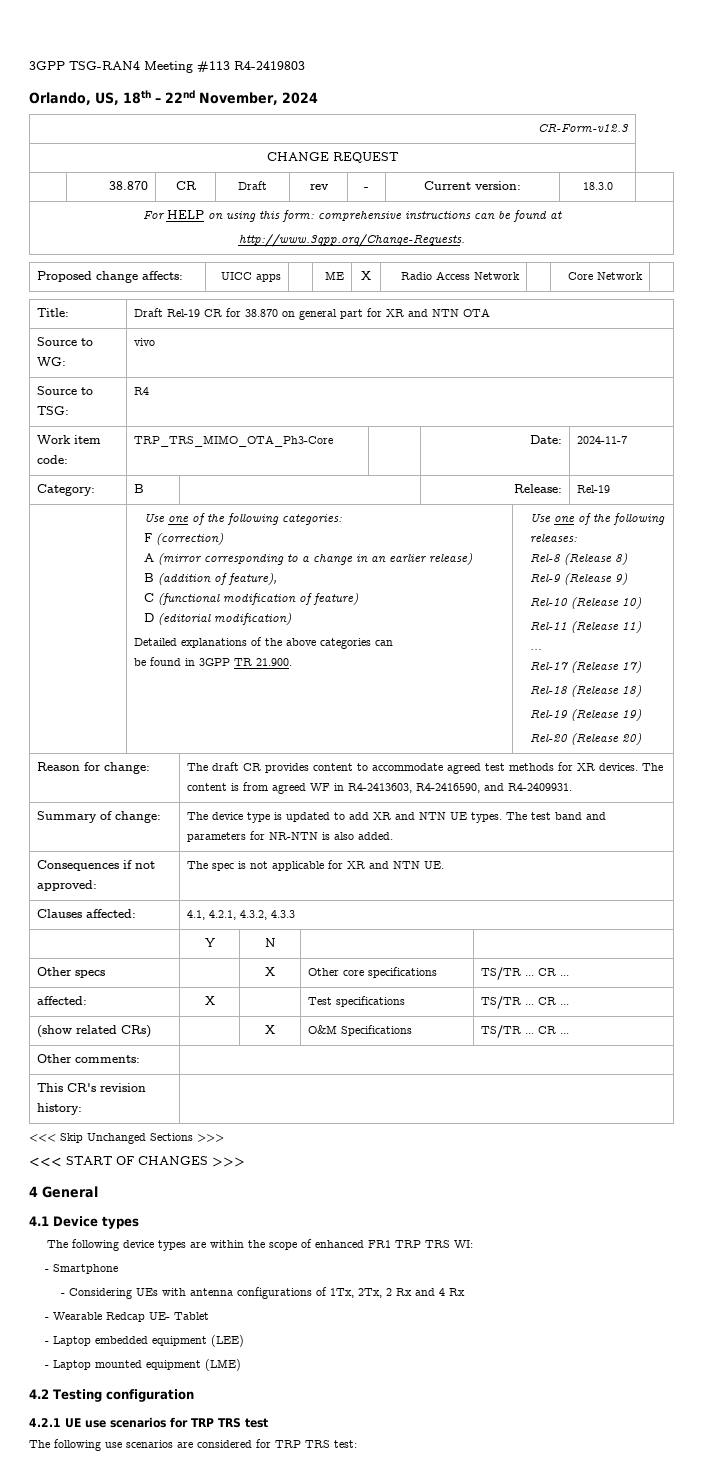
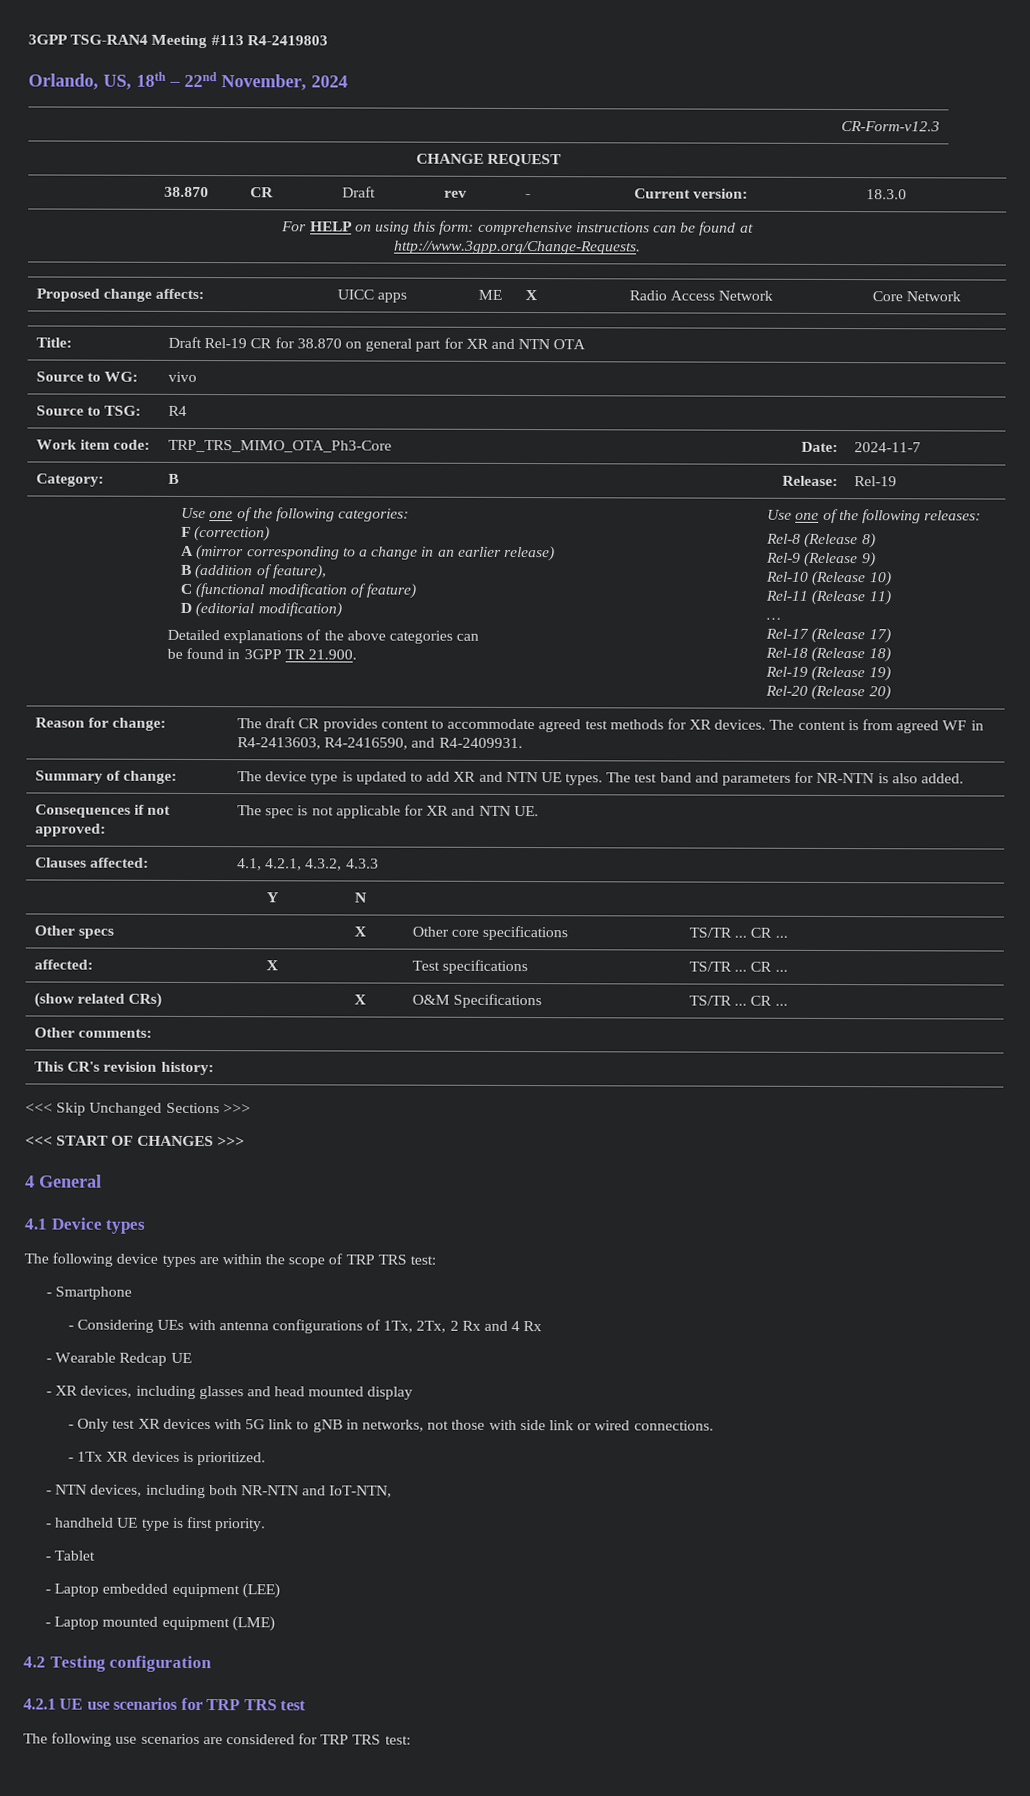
[315,1240,474,1248] enhanced FR1 TRP TRS WI: -> [345,1254,437,1265] TRP TRS test:
[148,1312,170,1320] UE- -> [170,1352,192,1363] [45,1385,414,1400] [67,1418,714,1433] [67,1451,266,1466] [45,1484,393,1499] [45,1516,267,1532] [44,1556,51,1561] UE // - XR devices, including glasses and head mounted display // - Only test XR devices with 5G link to gNB in networks, not those with side link or wired connections. // - 1Tx XR devices is prioritized. // - NTN devices, including both NR-NTN and IoT-NTN, // - handheld UE type is first priority. // -

